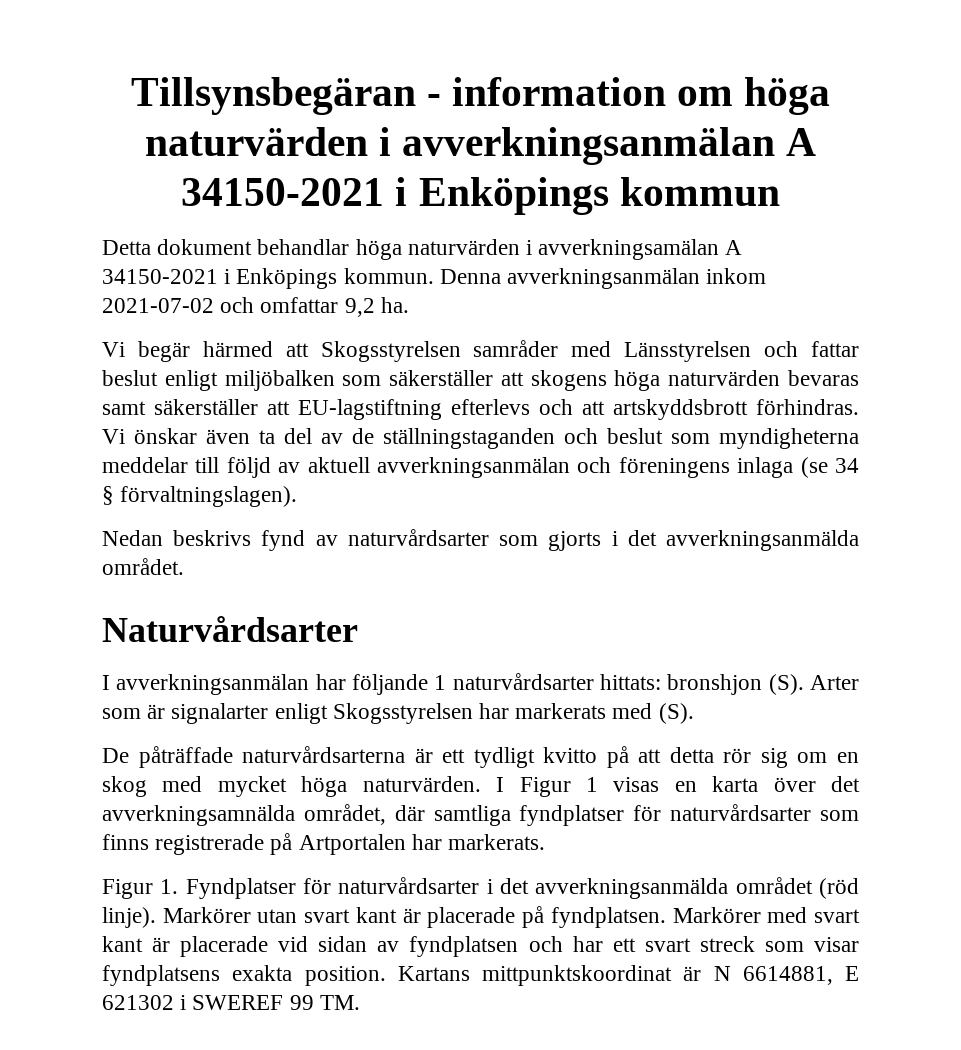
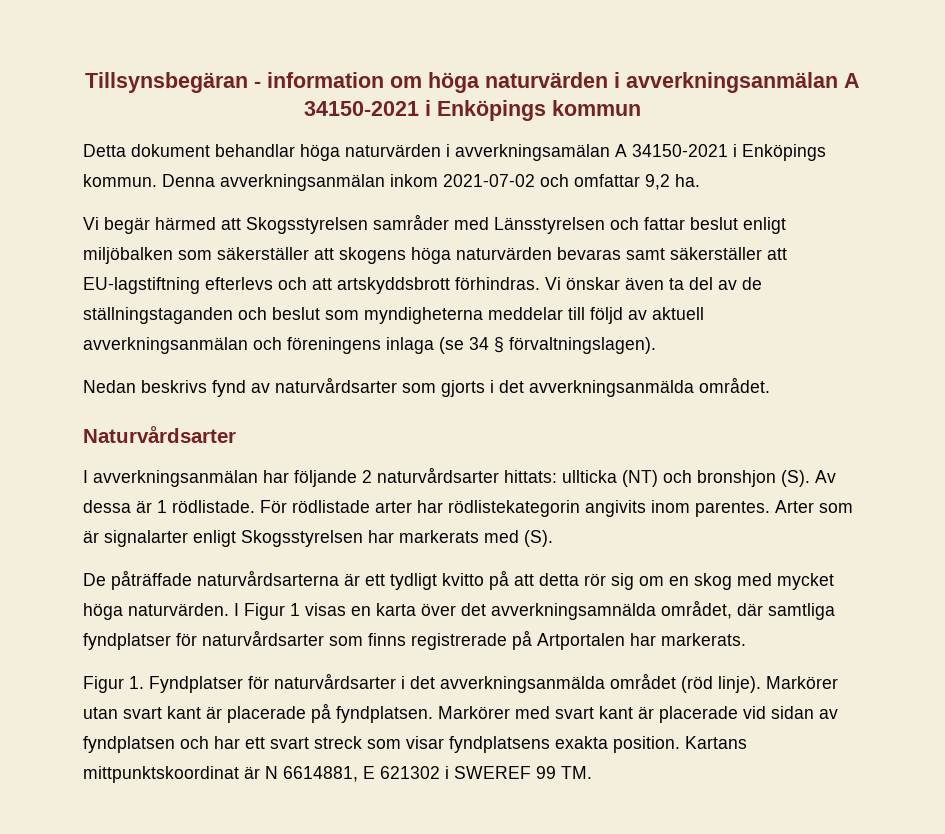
[434,675,447,690] 1 -> [362,470,372,483] 2
[667,674,804,695] bronshjon (S). -> [562,470,836,487] [83,500,770,517] ullticka (NT) och bronshjon (S). Av dessa är 1 rödlistade. För rödlistade arter har rödlistekategorin angivits inom parentes.

